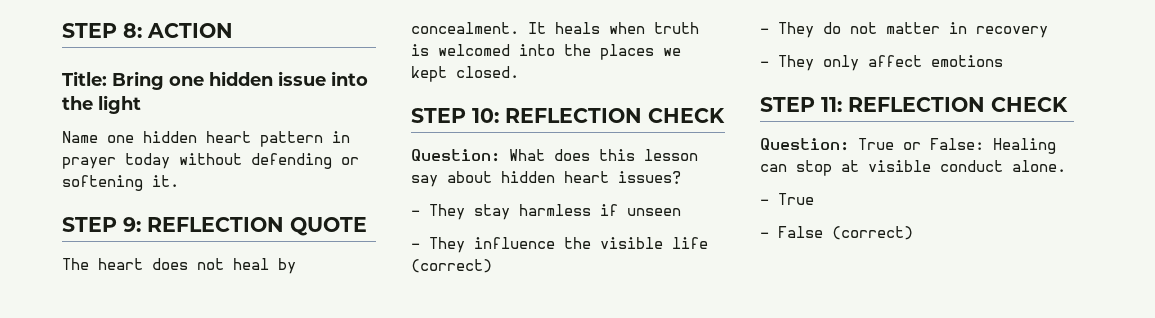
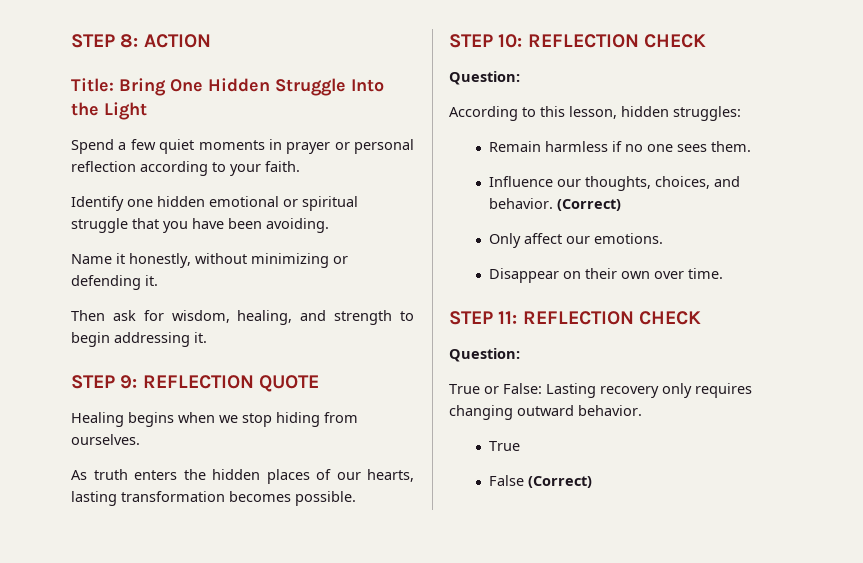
[169,71,368,86] [62,95,141,114] [62,131,350,147] [62,153,359,169] [62,175,143,191] one hidden issue into the light // Name one hidden heart pattern in prayer today without defending or softening -> [170,78,384,96] [71,102,147,120] [71,139,414,154] [71,161,300,176] [71,196,358,211] [71,218,329,233] [71,253,348,268] [71,275,158,290] [71,310,414,325] [71,332,190,347] One Hidden Struggle Into the Light // Spend a few quiet moments in prayer or personal reflection according to your faith. // Identify one hidden emotional or spiritual struggle that you have been avoiding. // Name it honestly, without minimizing or defending it. // Then ask for wisdom, healing, and strength to begin addressing
[62,258,296,274] [411,22,699,34] [411,44,681,60] [411,66,519,82] The heart does not heal by concealment. It heals when truth is welcomed into the places we kept closed. -> [71,412,358,427] [71,434,140,445] [71,469,414,484] [71,491,356,506] Healing begins when we stop hiding from ourselves. // As truth enters the hidden places of our hearts, lasting transformation becomes possible.
[509,149,698,161] [411,171,681,187] [411,204,681,220] [411,237,708,253] [411,259,492,273] [760,22,1048,38] [760,55,1003,71] What does this lesson say about hidden heart issues? // - They stay harmless if unseen // - They influence the visible life (correct) // - They do not matter in recovery // - They only affect emotions -> [449,106,741,121] [489,141,752,152] [489,176,741,191] [489,198,622,211] [489,233,664,248] [489,268,724,283] // According to this lesson, hidden struggles: // Remain harmless if no one sees them. // Influence our thoughts, choices, and behavior. (Correct) // Only affect our emotions. // Disappear on their own over time.
(849, 144) none -> (520, 355) //
[993,138,1056,154] [760,160,1066,176] [760,193,814,205] [760,226,913,240] Healing can stop at visible conduct alone. // - True // - False (correct) -> [546,383,752,398] [449,405,642,420] [489,441,521,451] [489,475,593,488] Lasting recovery only requires changing outward behavior. // True // False (Correct)

